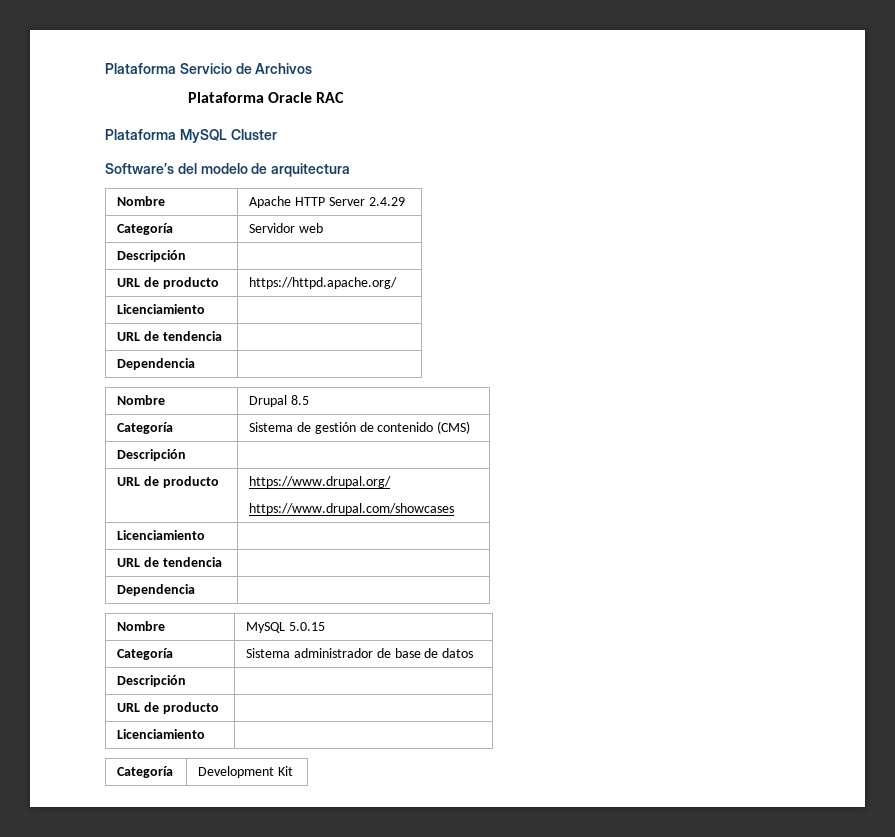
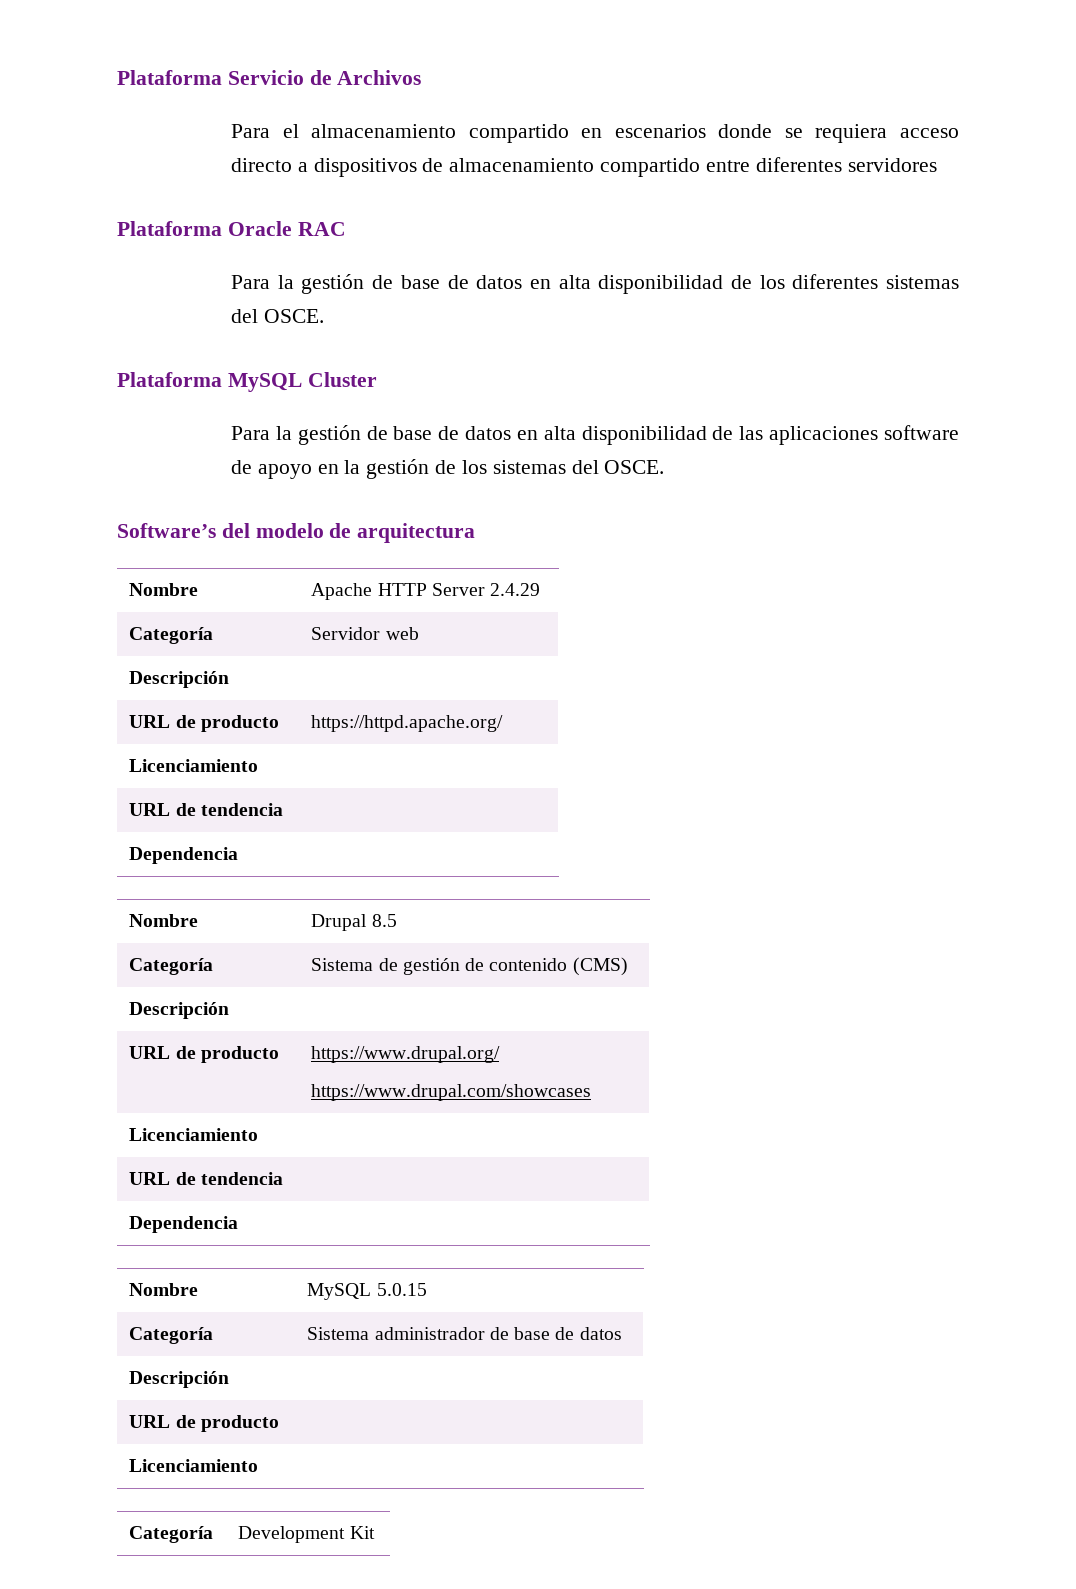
[188,92,345,103] [105,129,277,143] Plataforma Oracle RAC // Plataforma MySQL Cluster -> [231,124,959,143] [231,157,937,177] [117,221,346,236] [231,274,959,294] [231,309,324,323] [117,372,377,392] [231,425,959,445] [231,459,665,479] Para el almacenamiento compartido en escenarios donde se requiera acceso directo a dispositivos de almacenamiento compartido entre diferentes servidores // Plataforma Oracle RAC // Para la gestión de base de datos en alta disponibilidad de los diferentes sistemas del OSCE. // Plataforma MySQL Cluster // Para la gestión de base de datos en alta disponibilidad de las aplicaciones software de apoyo en la gestión de los sistemas del OSCE.

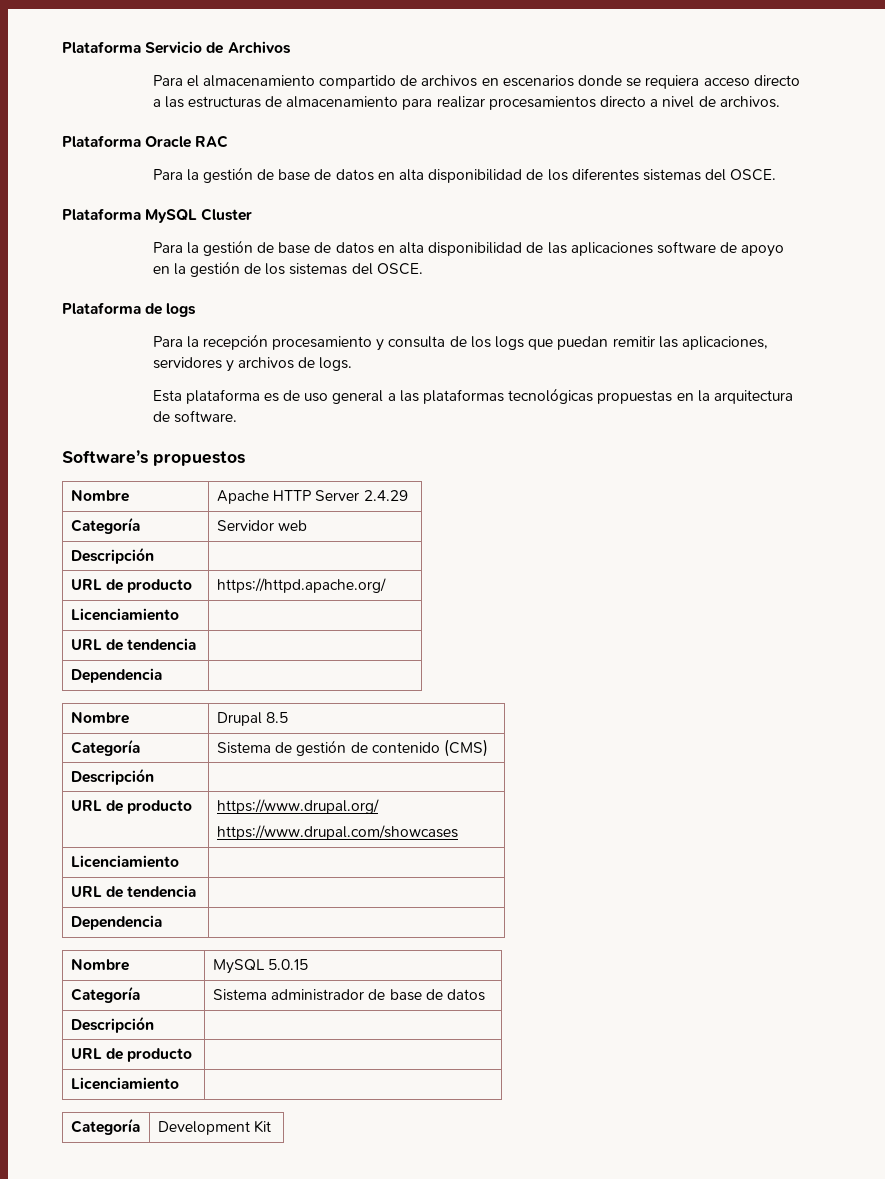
(569, 133) none -> [400,75,478,87] de archivos
[313,157,937,177] dispositivos de almacenamiento compartido entre diferentes servidores -> [164,96,780,110] las estructuras de almacenamiento para realizar procesamientos directo a nivel de archivos.
[117,523,476,543] Software’s del modelo de arquitectura -> [62,302,197,317] [152,334,768,351] [152,357,353,372] [152,388,793,404] [152,410,237,423] [62,450,245,466] Plataforma de logs // Para la recepción procesamiento y consulta de los logs que puedan remitir las aplicaciones, servidores y archivos de logs. // Esta plataforma es de uso general a las plataformas tecnológicas propuestas en la arquitectura de software. // Software’s propuestos

